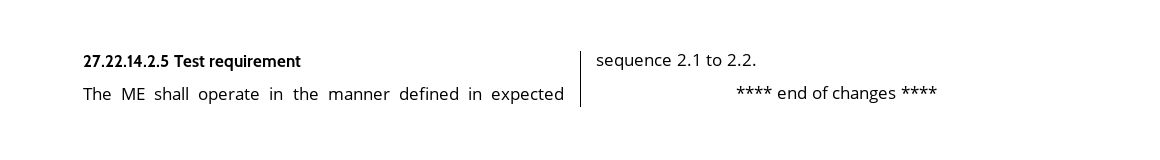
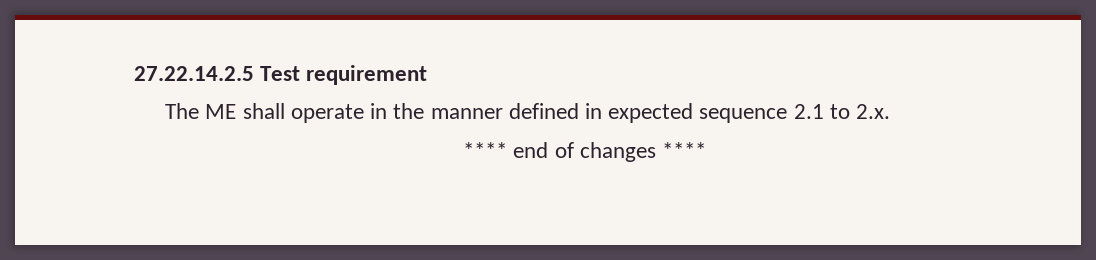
[726,54,757,66] 2.2. -> [855,104,890,119] 2.x.

